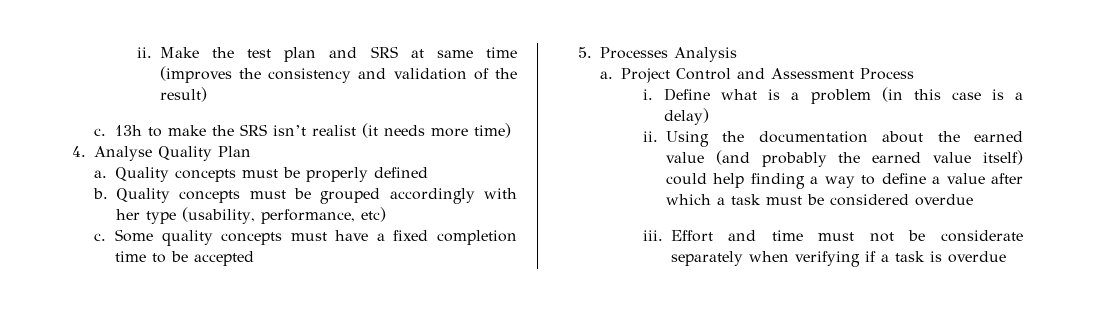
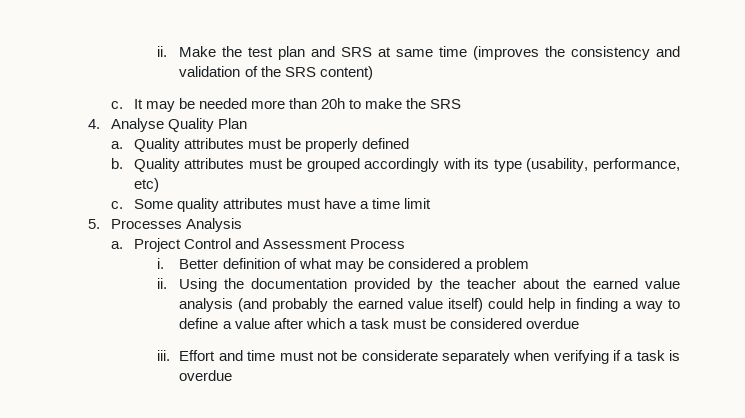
[159,87,207,102] [93,123,512,138] result) // c. 13h to make the SRS isn’t realist (it needs more time) -> [284,66,373,80] [110,98,462,112] SRS content) // c. It may be needed more than 20h to make the SRS
[175,169,237,182] concepts -> [183,138,244,149] attributes
[179,190,241,203] concepts -> [184,158,245,169] attributes
[115,209,140,220] her -> [474,158,490,169] its
[221,232,283,245] concepts -> [222,198,283,209] attributes
[393,230,517,245] [115,251,255,266] fixed completion time to be accepted -> [371,198,432,209] time limit
[664,87,1023,104] [664,108,710,125] Define what is a problem (in this case is a delay) -> [179,258,529,272] Better definition of what may be considered a problem
(868, 137) none -> [354,278,517,292] provided by the teacher
(704, 157) none -> [179,298,234,312] analysis
(745, 180) none -> [560,298,572,309] in

